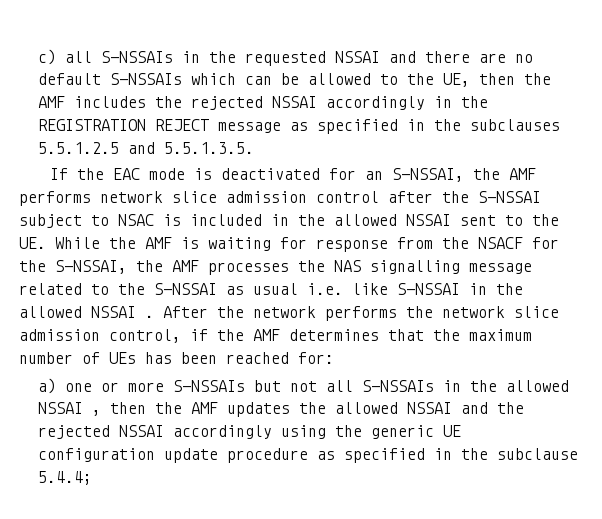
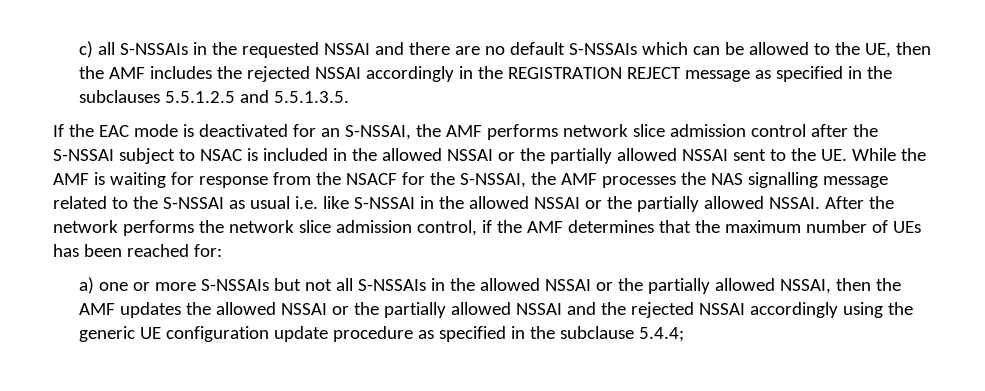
(451, 220) none -> [497,148,728,164] or the partially allowed NSSAI
[145,315,154,318] . -> [584,196,820,212] or the partially allowed NSSAI.
[92,410,102,416] , -> [595,278,831,294] or the partially allowed NSSAI,
(453, 408) none -> [331,302,562,318] or the partially allowed NSSAI

